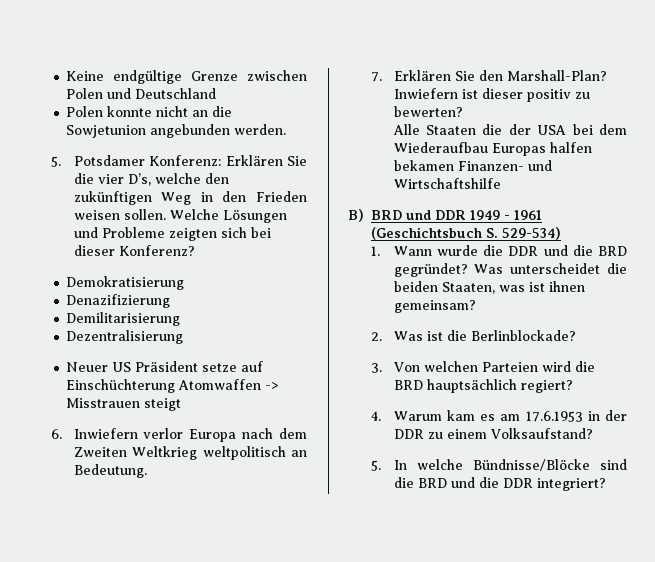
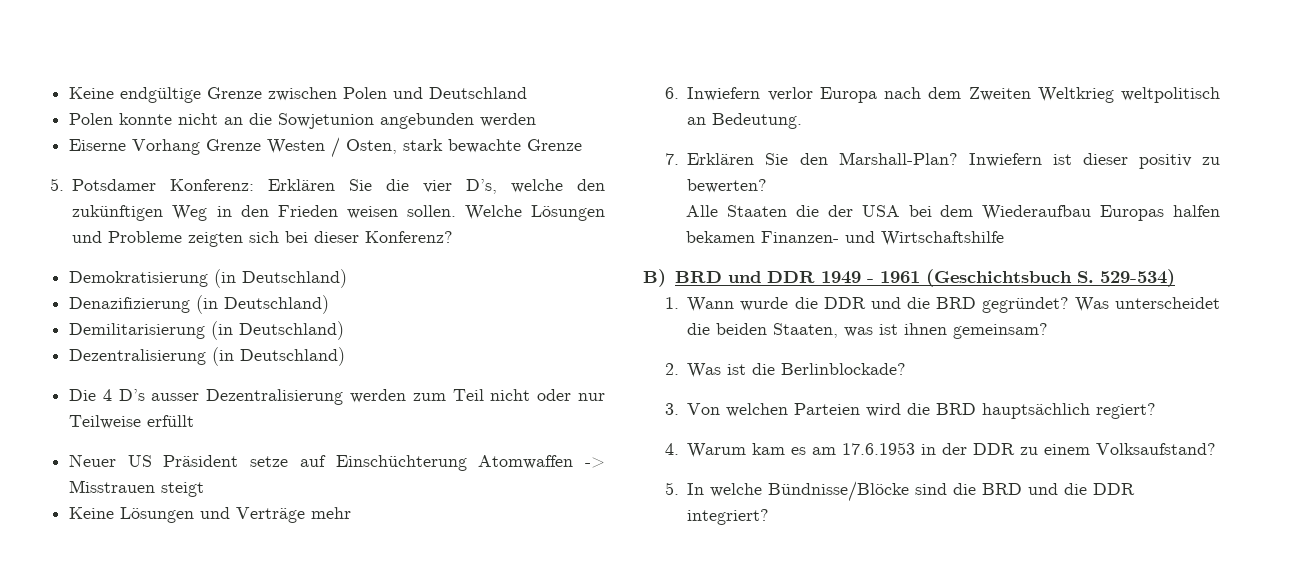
[234,124,287,135] werden. -> [479,113,536,127] [68,137,582,158] werden // Eiserne Vorhang Grenze Westen / Osten, stark bewachte Grenze
(185, 283) none -> [213,269,347,288] (in Deutschland)
(171, 301) none -> [195,295,329,314] (in Deutschland)
[66,330,184,344] // Dezentralisierung -> [210,321,344,340] [68,347,345,366] [68,389,605,405] [68,415,194,429] (in Deutschland) // Dezentralisierung (in Deutschland) // Die 4 D’s ausser Dezentralisierung werden zum Teil nicht oder nur Teilweise erfüllt
(182, 404) none -> [68,507,351,523] // Keine Lösungen und Verträge mehr

